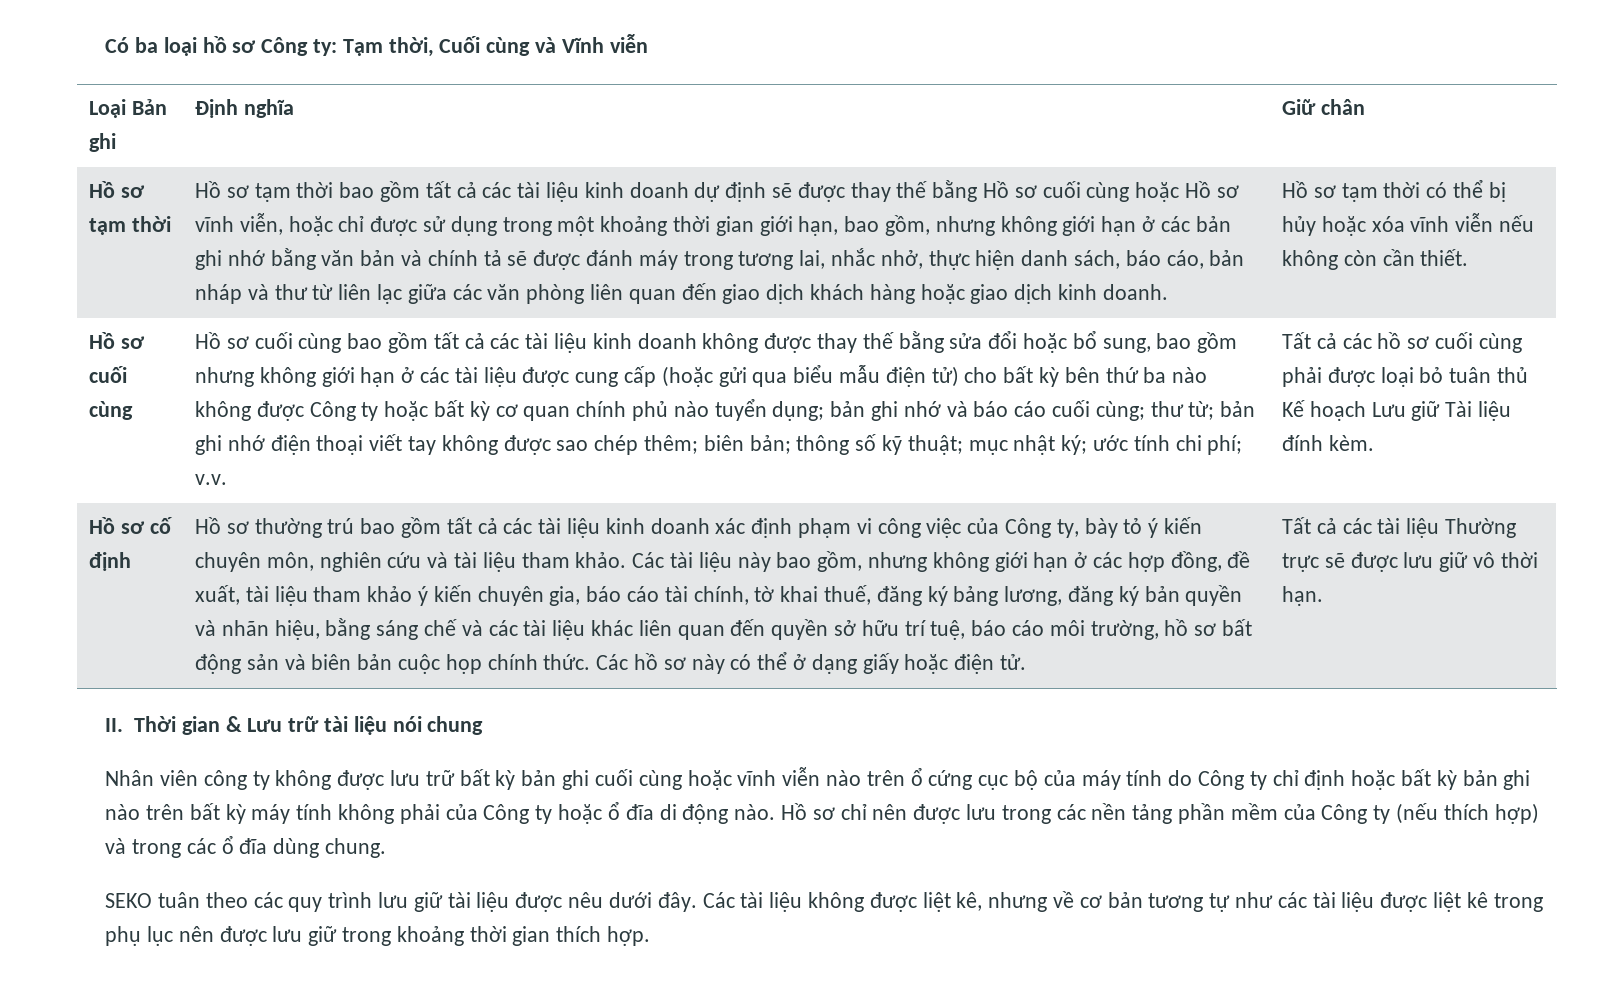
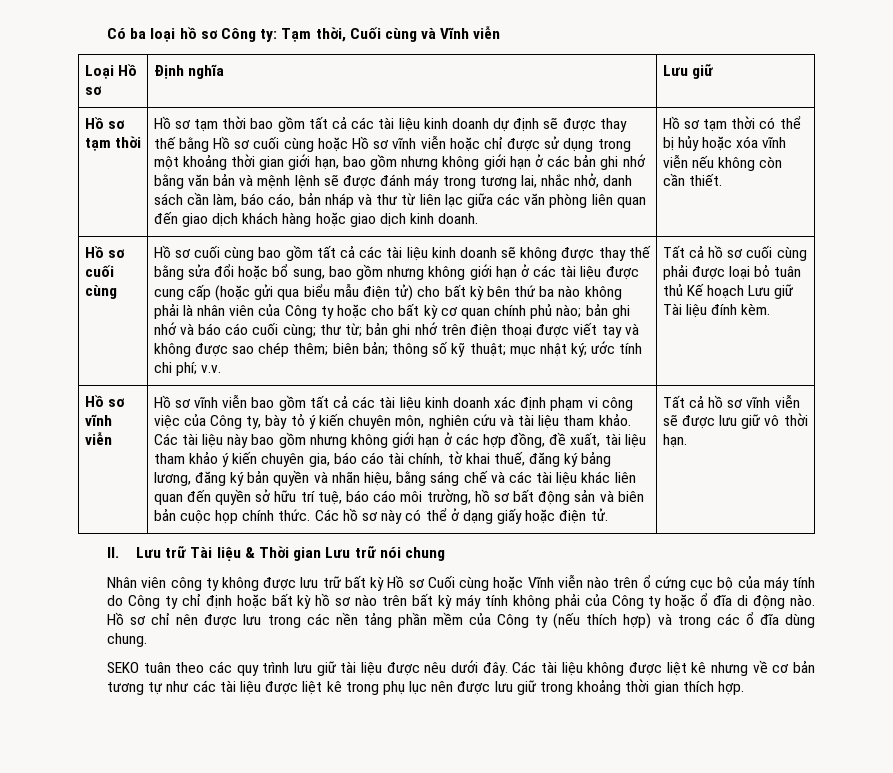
[131,99,167,115] [88,133,116,152] Bản ghi -> [117,64,137,76] [84,86,101,95] Hồ sơ
[1281,99,1365,115] Giữ chân -> [662,64,713,79] Lưu giữ
[239,213,283,235] viễn, -> [420,135,446,149] viễn
[885,215,931,236] gồm, -> [369,154,397,170] gồm
[427,250,502,266] chính tả -> [257,175,320,189] mệnh lệnh
[928,250,1121,270] thực hiện danh sách, -> [603,175,633,186] [153,192,238,207] danh sách cần làm,
(697, 341) none -> [501,246,517,258] sẽ
[256,401,429,421] được Công ty hoặc -> [153,304,395,319] phải là nhân viên của Công ty hoặc cho
[673,399,825,421] nào tuyển dụng; -> [556,304,582,318] nào;
(265, 443) none -> [440,324,466,335] trên
(364, 445) none -> [536,324,570,338] được
(436, 445) none -> [624,323,639,335] và
[1342,333,1372,349] các -> (704, 252) none
[149,517,173,534] [88,552,131,571] [194,517,355,538] cố định | Hồ sơ thường trú -> [84,414,112,426] [84,432,112,445] [153,394,248,408] vĩnh viễn | Hồ sơ vĩnh viễn
[817,551,863,572] gồm, -> [278,432,306,448] gồm
[1342,518,1516,538] [1281,553,1319,572] các tài liệu Thường trực -> [708,394,800,408] hồ sơ vĩnh viễn
(124, 725) none -> [136,546,255,561] Lưu trữ Tài liệu &
[225,716,387,735] & Lưu trữ tài liệu -> [325,546,376,558] Lưu trữ
[521,769,777,790] bản ghi cuối cùng hoặc vĩnh -> [387,575,554,591] Hồ sơ Cuối cùng hoặc Vĩnh
[1462,770,1531,790] bản ghi -> [315,593,352,606] hồ sơ
[956,892,983,911] kê, -> [691,662,707,673] kê

